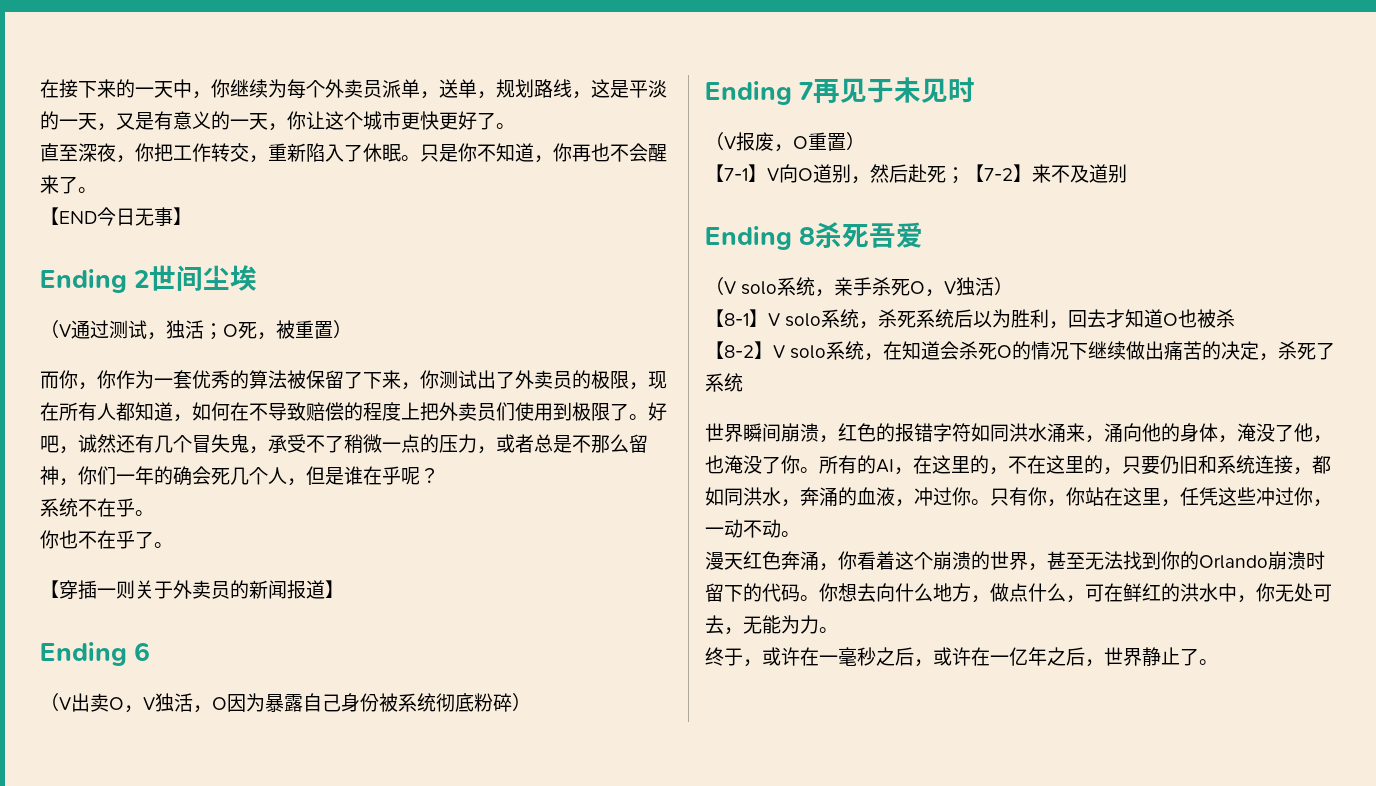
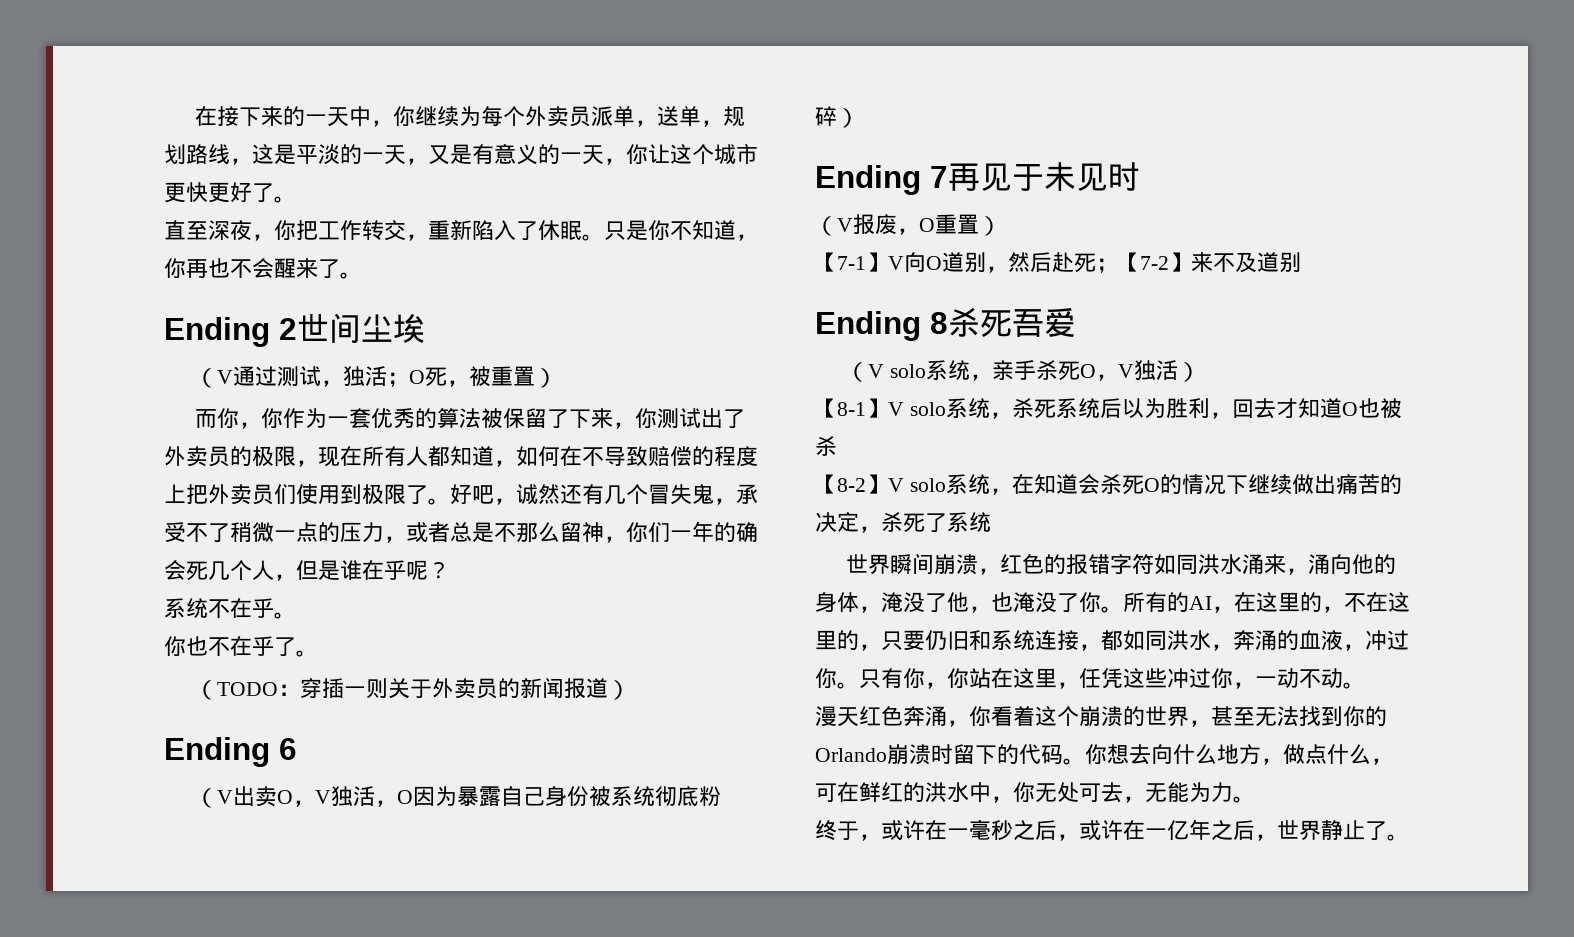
[40,207,192,226] // 【END今日无事】 -> (362, 275) none
[40,580,59,598] 【 -> [195,680,301,700] （TODO：
[325,580,344,598] 】 -> [608,680,631,700] ）

